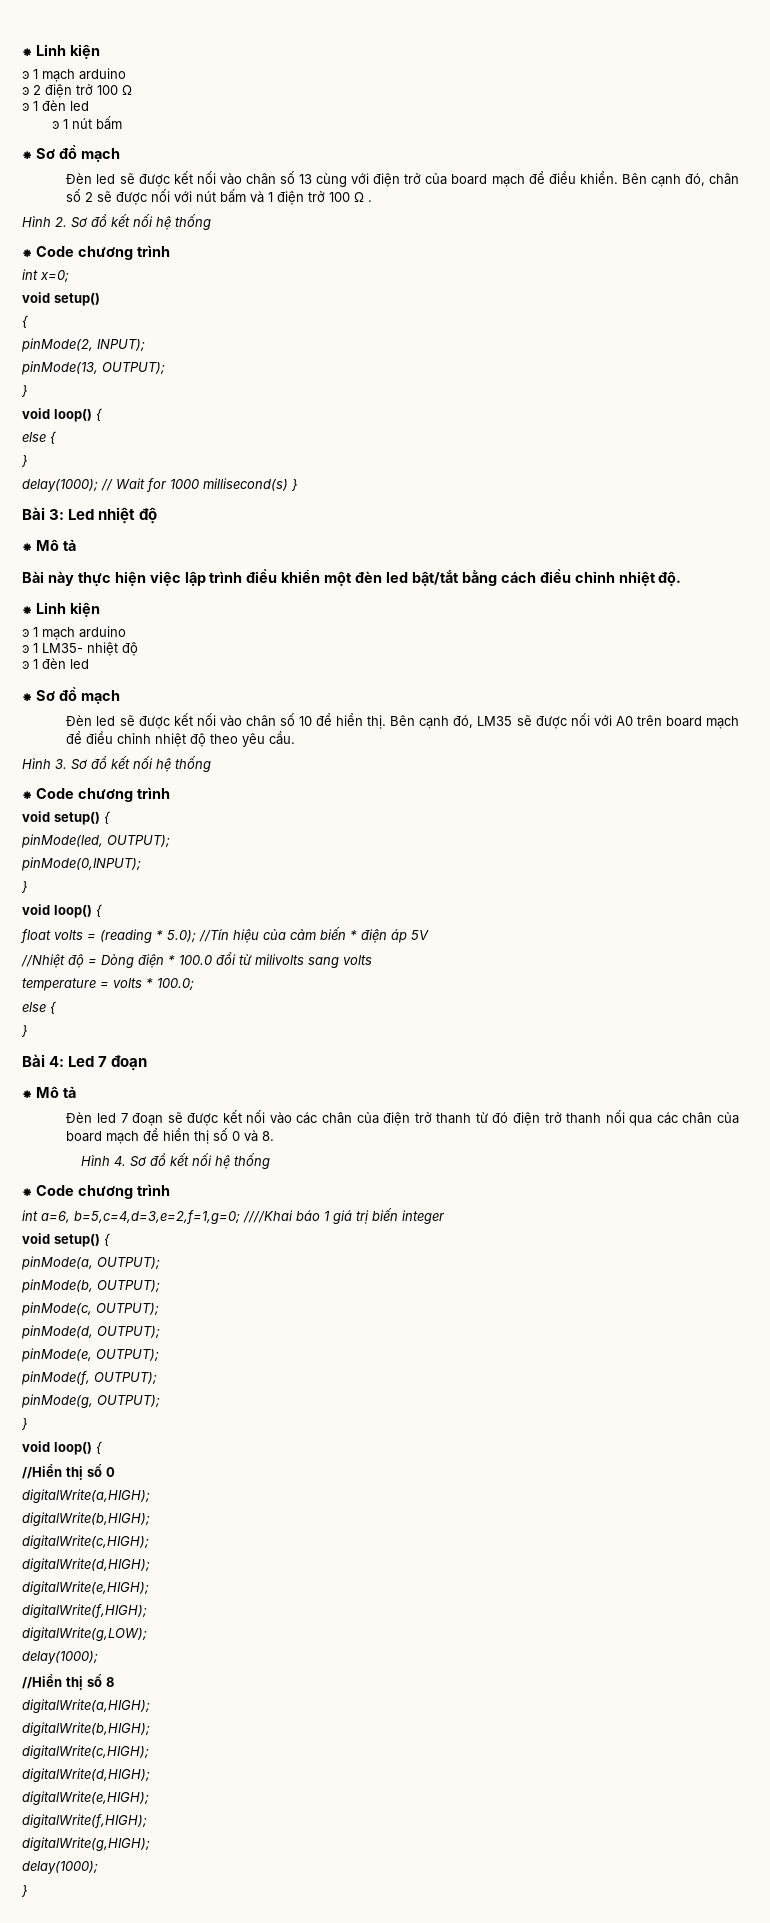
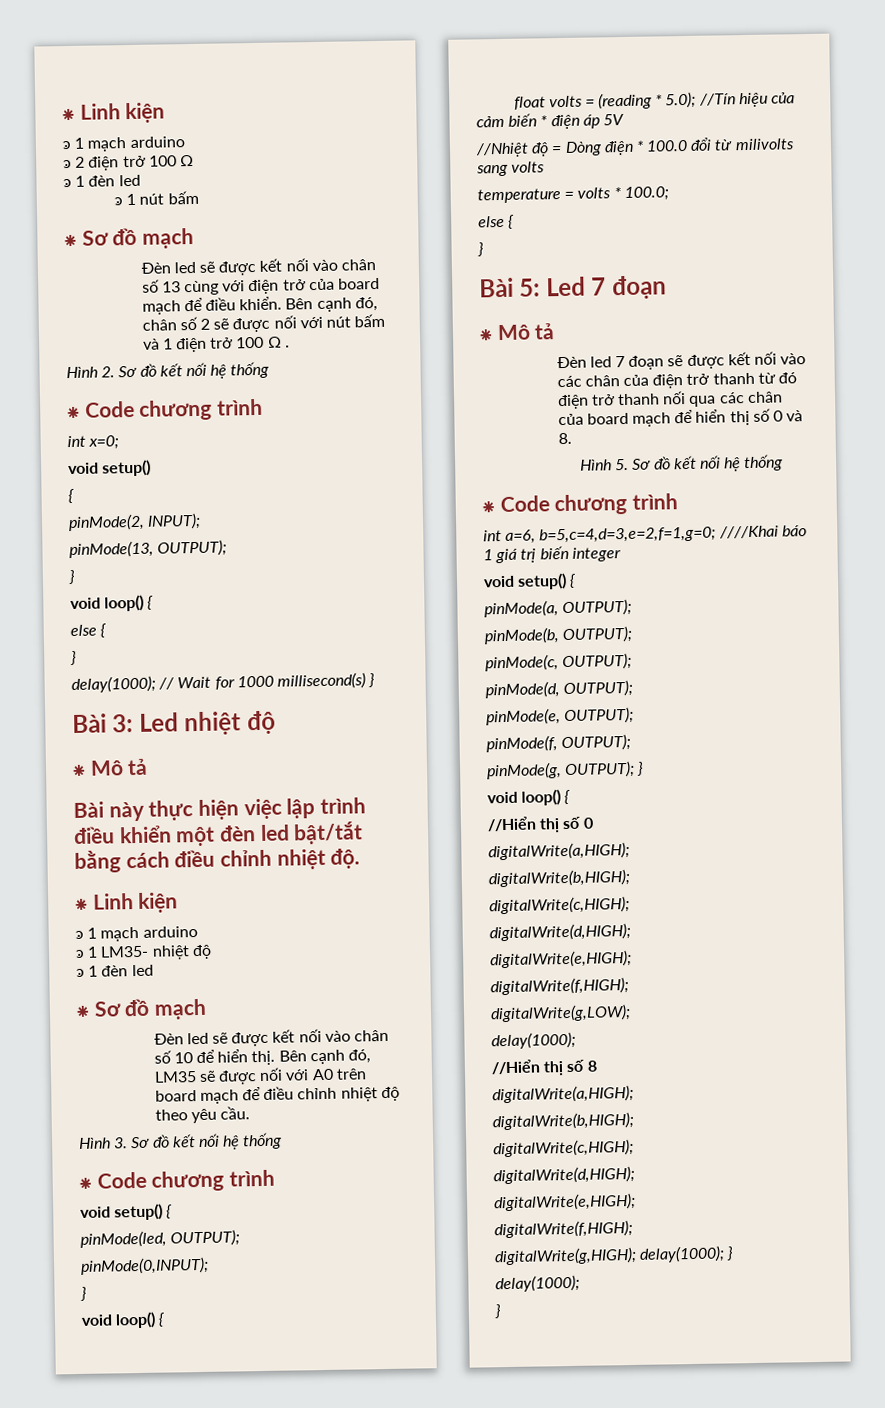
[49,1056,65,1067] 4: -> [519,278,541,297] 5:
[114,1156,127,1166] 4. -> [615,458,630,471] 5.
(160, 1401) // -> (636, 769) none
(150, 1844) none -> [639,1245,735,1263] delay(1000); }

